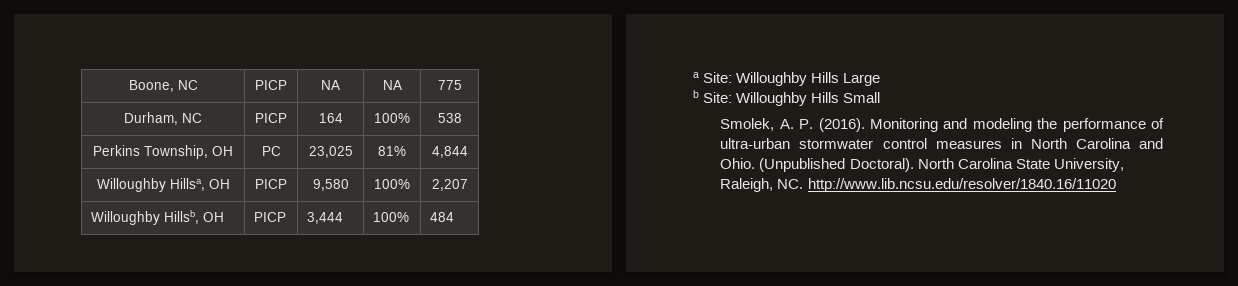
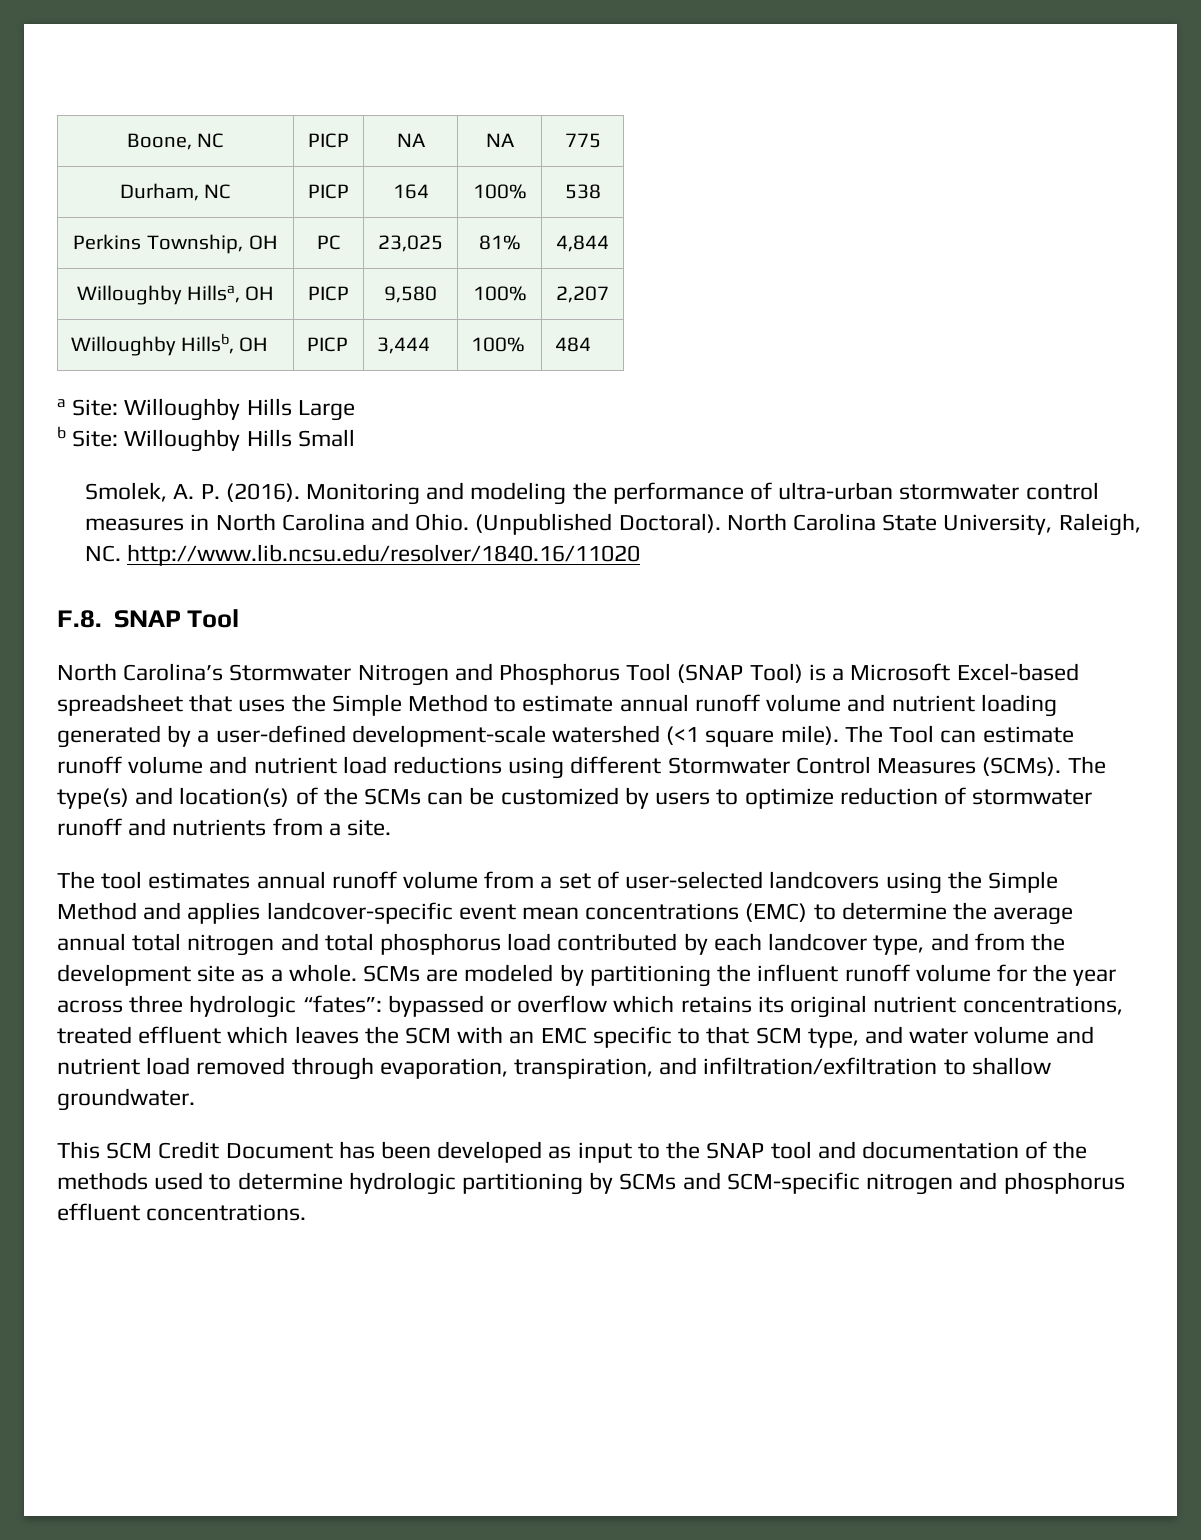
(1116, 185) none -> [57,609,240,628] [57,663,1079,686] [57,694,1057,717] [57,725,1074,748] [57,756,1106,779] [57,787,1093,809] [57,818,392,836] [57,871,1058,894] [57,902,1074,925] [57,933,1065,956] [57,964,1117,987] [57,995,1123,1018] [57,1026,1094,1048] [57,1057,1051,1080] [57,1088,195,1111] [57,1141,1088,1163] [57,1172,1125,1195] [57,1203,307,1221] // F.8. SNAP Tool // North Carolina’s Stormwater Nitrogen and Phosphorus Tool (SNAP Tool) is a Microsoft Excel-based spreadsheet that uses the Simple Method to estimate annual runoff volume and nutrient loading generated by a user-defined development-scale watershed (<1 square mile). The Tool can estimate runoff volume and nutrient load reductions using different Stormwater Control Measures (SCMs). The type(s) and location(s) of the SCMs can be customized by users to optimize reduction of stormwater runoff and nutrients from a site. // The tool estimates annual runoff volume from a set of user-selected landcovers using the Simple Method and applies landcover-specific event mean concentrations (EMC) to determine the average annual total nitrogen and total phosphorus load contributed by each landcover type, and from the development site as a whole. SCMs are modeled by partitioning the influent runoff volume for the year across three hydrologic “fates”: bypassed or overflow which retains its original nutrient concentrations, treated effluent which leaves the SCM with an EMC specific to that SCM type, and water volume and nutrient load removed through evaporation, transpiration, and infiltration/exfiltration to shallow groundwater. // This SCM Credit Document has been developed as input to the SNAP tool and documentation of the methods used to determine hydrologic partitioning by SCMs and SCM-specific nitrogen and phosphorus effluent concentrations.

